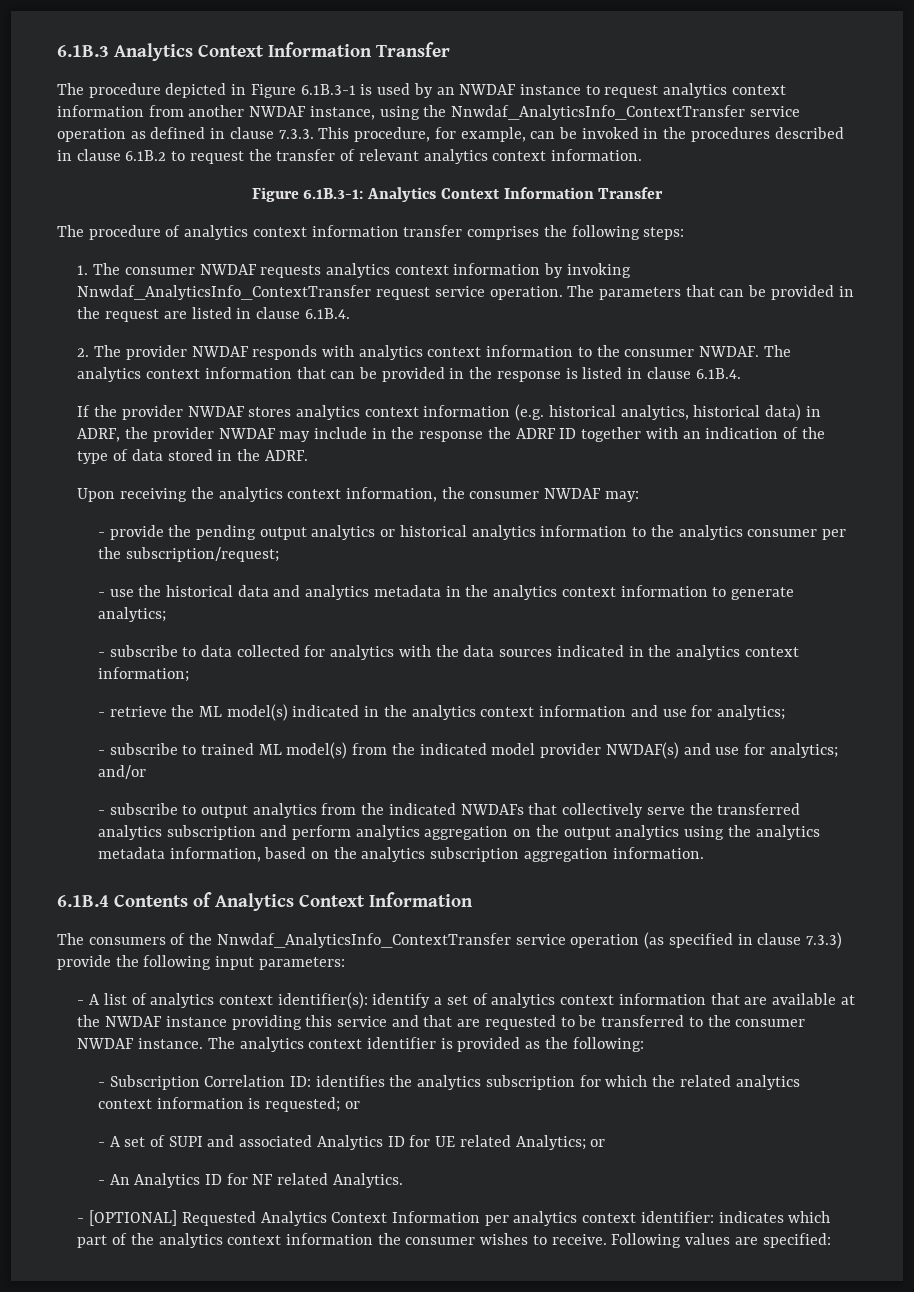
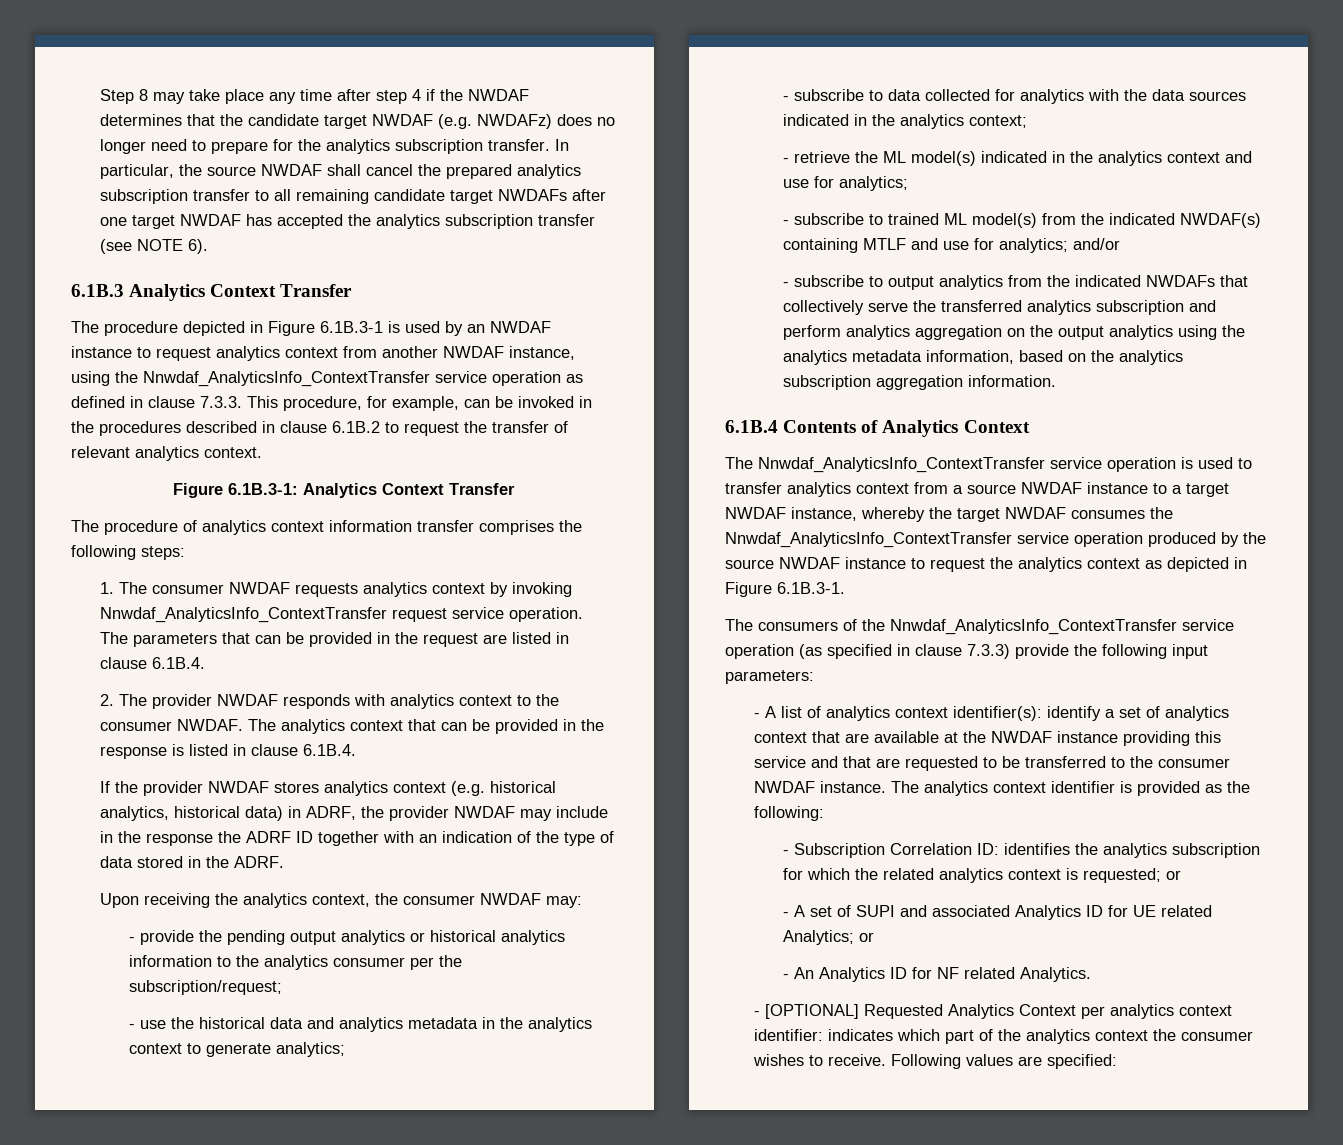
(57, 51) none -> [99,89,529,104] [99,114,615,129] [99,139,569,154] [99,164,581,179] [99,189,606,204] [99,214,595,229] [99,239,208,254] Step 8 may take place any time after step 4 if the NWDAF determines that the candidate target NWDAF (e.g. NWDAFz) does no longer need to prepare for the analytics subscription transfer. In particular, the source NWDAF shall cancel the prepared analytics subscription transfer to all remaining candidate target NWDAFs after one target NWDAF has accepted the analytics subscription transfer (see NOTE 6). //
[268,42,372,57] Information -> (277, 290) none
[57,105,144,117] information -> (338, 352) none
[492,149,642,161] context information. -> [204,447,262,458] context.
[503,187,594,199] Information -> (444, 489) none
[453,263,541,275] information -> (485, 588) none
[486,345,574,357] information -> (512, 700) none
[204,367,292,379] information -> (403, 725) none
[423,405,511,417] information -> (446, 787) none
[287,487,438,502] context information, -> [311,894,370,907] context,
[620,585,708,597] information -> (182, 1048) none
[744,647,799,657] [97,667,189,682] context information; -> [968,115,1027,128] context;
[539,705,627,717] information -> (1220, 157) none
[491,742,679,759] model provider NWDAF(s) -> [1179,213,1261,228] [782,238,906,253] NWDAF(s) containing MTLF
[369,892,473,907] Information -> [725,457,1252,473] [725,482,1229,497] [725,507,1173,522] [725,532,1266,548] [725,557,1247,572] [725,582,845,597] // The Nnwdaf_AnalyticsInfo_ContextTransfer service operation is used to transfer analytics context from a source NWDAF instance to a target NWDAF instance, whereby the target NWDAF consumes the Nnwdaf_AnalyticsInfo_ContextTransfer service operation produced by the source NWDAF instance to request the analytics context as depicted in Figure 6.1B.3-1.
[618,993,706,1005] information -> (807, 737) none
[156,1097,244,1109] information -> (1061, 874) none
[392,1211,481,1223] Information -> (1076, 1010) none
[286,1233,374,1245] information -> (1148, 1035) none

